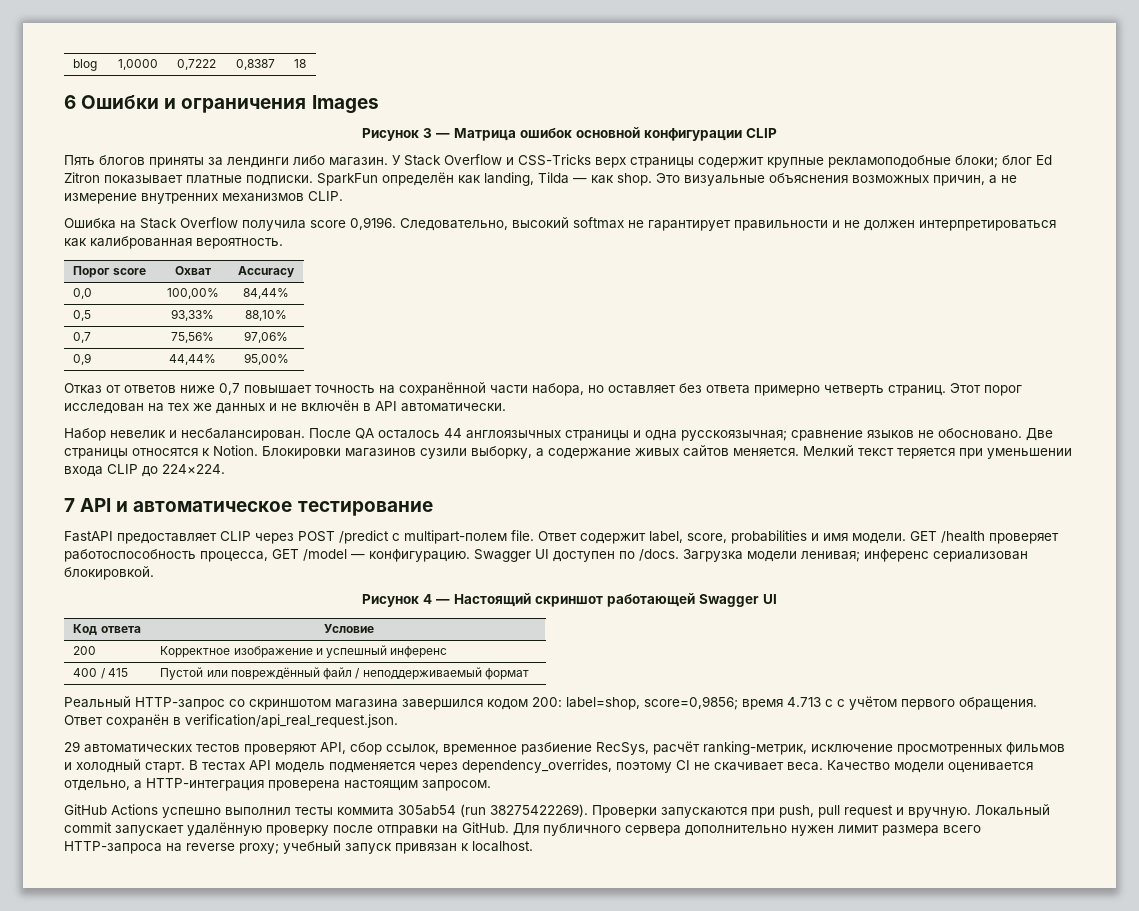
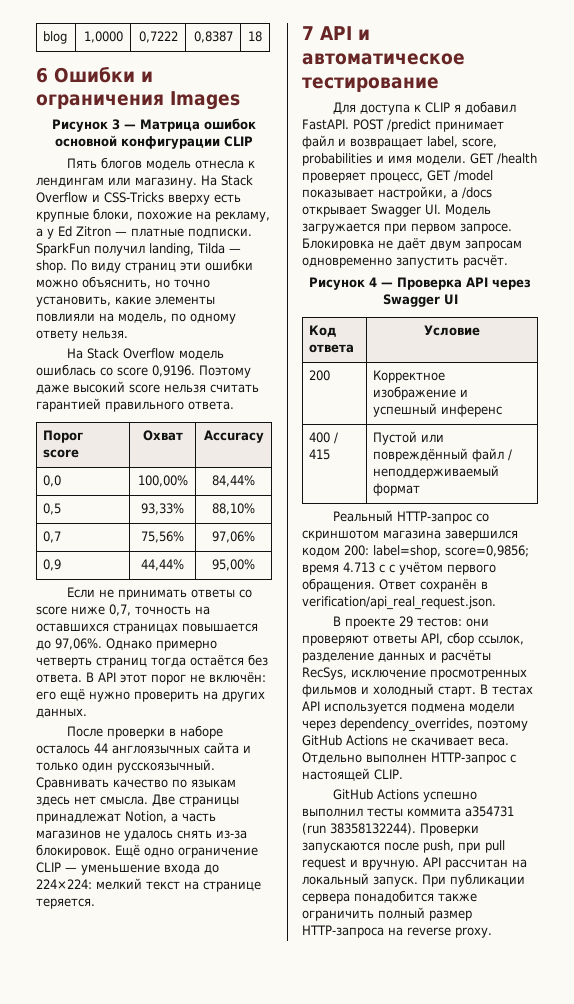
[149,154,1032,168] приняты за лендинги либо магазин. У Stack Overflow и CSS-Tricks верх страницы содержит крупные рекламоподобные блоки; блог -> [146,160,256,170] [36,175,253,188] [36,192,241,205] [36,208,270,222] [36,228,54,239] модель отнесла к лендингам или магазину. На Stack Overflow и CSS-Tricks вверху есть крупные блоки, похожие на рекламу, а у
[104,175,183,184] показывает -> [115,231,127,236] —
[382,172,481,186] определён как -> [94,245,145,256] получил
[591,173,1017,186] [64,191,343,204] [64,217,1056,231] [64,236,283,249] как shop. Это визуальные объяснения возможных причин, а не измерение внутренних механизмов CLIP. // Ошибка на Stack Overflow получила score 0,9196. Следовательно, высокий softmax не гарантирует правильности и не должен интерпретироваться как калиброванная вероятность. -> [36,259,253,273] [36,276,210,289] [36,296,215,307] [36,313,236,324] [36,330,128,341] [67,348,225,360] [36,364,251,378] [36,381,259,394] [36,398,234,412] shop. По виду страниц эти ошибки можно объяснить, но точно установить, какие элементы повлияли на модель, по одному ответу нельзя. // На Stack Overflow модель ошиблась со score 0,9196. Поэтому даже высокий score нельзя считать гарантией правильного ответа.
[64,382,1022,396] [64,400,506,414] [64,428,1053,441] [64,445,1072,459] [64,464,225,477] Отказ от ответов ниже 0,7 повышает точность на сохранённой части набора, но оставляет без ответа примерно четверть страниц. Этот порог исследован на тех же данных и не включён в API автоматически. // Набор невелик и несбалансирован. После QA осталось 44 англоязычных страницы и одна русскоязычная; сравнение языков не обосновано. Две страницы относятся к Notion. Блокировки магазинов сузили выборку, а содержание живых сайтов меняется. Мелкий текст теряется при уменьшении входа CLIP до 224×224. -> [67,587,253,600] [36,604,210,616] [36,623,258,634] [36,638,217,651] [36,654,268,668] [36,672,266,685] [36,689,265,702] [36,708,87,718] [67,725,224,739] [36,742,251,754] [36,759,215,773] [36,777,236,790] [36,794,239,807] [36,811,216,824] [36,830,247,841] [36,844,258,858] [36,862,219,875] [36,878,261,892] [36,898,95,909] Если не принимать ответы со score ниже 0,7, точность на оставшихся страницах повышается до 97,06%. Однако примерно четверть страниц тогда остаётся без ответа. В API этот порог не включён: его ещё нужно проверить на других данных. // После проверки в наборе осталось 44 англоязычных сайта и только один русскоязычный. Сравнивать качество по языкам здесь нет смысла. Две страницы принадлежат Notion, а часть магазинов не удалось снять из-за блокировок. Ещё одно ограничение CLIP — уменьшение входа до 224×224: мелкий текст на странице теряется.
[64,530,646,544] FastAPI предоставляет CLIP через POST /predict с multipart-полем file. Ответ содержит -> [333,101,517,115] [302,119,504,132] [302,135,423,149] Для доступа к CLIP я добавил FastAPI. POST /predict принимает файл и возвращает
[64,549,1028,562] [64,566,154,580] работоспособность процесса, GET /model — конфигурацию. Swagger UI доступен по /docs. Загрузка модели ленивая; инференс сериализован блокировкой. -> [370,170,493,183] [302,186,492,200] [302,204,491,217] [302,223,512,234] [302,238,522,251] [302,255,508,268] процесс, GET /model показывает настройки, а /docs открывает Swagger UI. Модель загружается при первом запросе. Блокировка не даёт двум запросам одновременно запустить расчёт.
[454,593,695,607] Настоящий скриншот работающей -> [397,277,531,290] Проверка API через
[64,741,807,755] 29 автоматических тестов проверяют API, сбор ссылок, временное разбиение RecSys, расчёт ranking-метрик, -> [333,616,490,629] [302,632,524,646] [302,650,491,663] [302,667,347,680] В проекте 29 тестов: они проверяют ответы API, сбор ссылок, разделение данных и расчёты RecSys,
[275,762,415,773] модель подменяется -> [324,703,515,714] используется подмена модели
[676,760,690,770] CI -> [302,735,388,746] GitHub Actions
[827,760,1033,773] [64,778,491,791] Качество модели оценивается отдельно, а HTTP-интеграция проверена настоящим запросом. -> [302,752,516,765] [302,768,403,781] Отдельно выполнен HTTP-запрос с настоящей CLIP.
[398,804,1050,818] [64,822,981,836] [64,840,533,854] 305ab54 (run 38275422269). Проверки запускаются при push, pull request и вручную. Локальный commit запускает удалённую проверку после отправки на GitHub. Для публичного сервера дополнительно нужен лимит размера всего HTTP-запроса на reverse proxy; учебный запуск привязан к localhost. -> [465,806,514,817] [302,823,479,836] [302,840,505,853] [302,857,527,870] [302,873,525,887] [302,890,477,904] [302,907,472,921] [302,925,492,938] a354731 (run 38358132244). Проверки запускаются после push, при pull request и вручную. API рассчитан на локальный запуск. При публикации сервера понадобится также ограничить полный размер HTTP-запроса на reverse proxy.

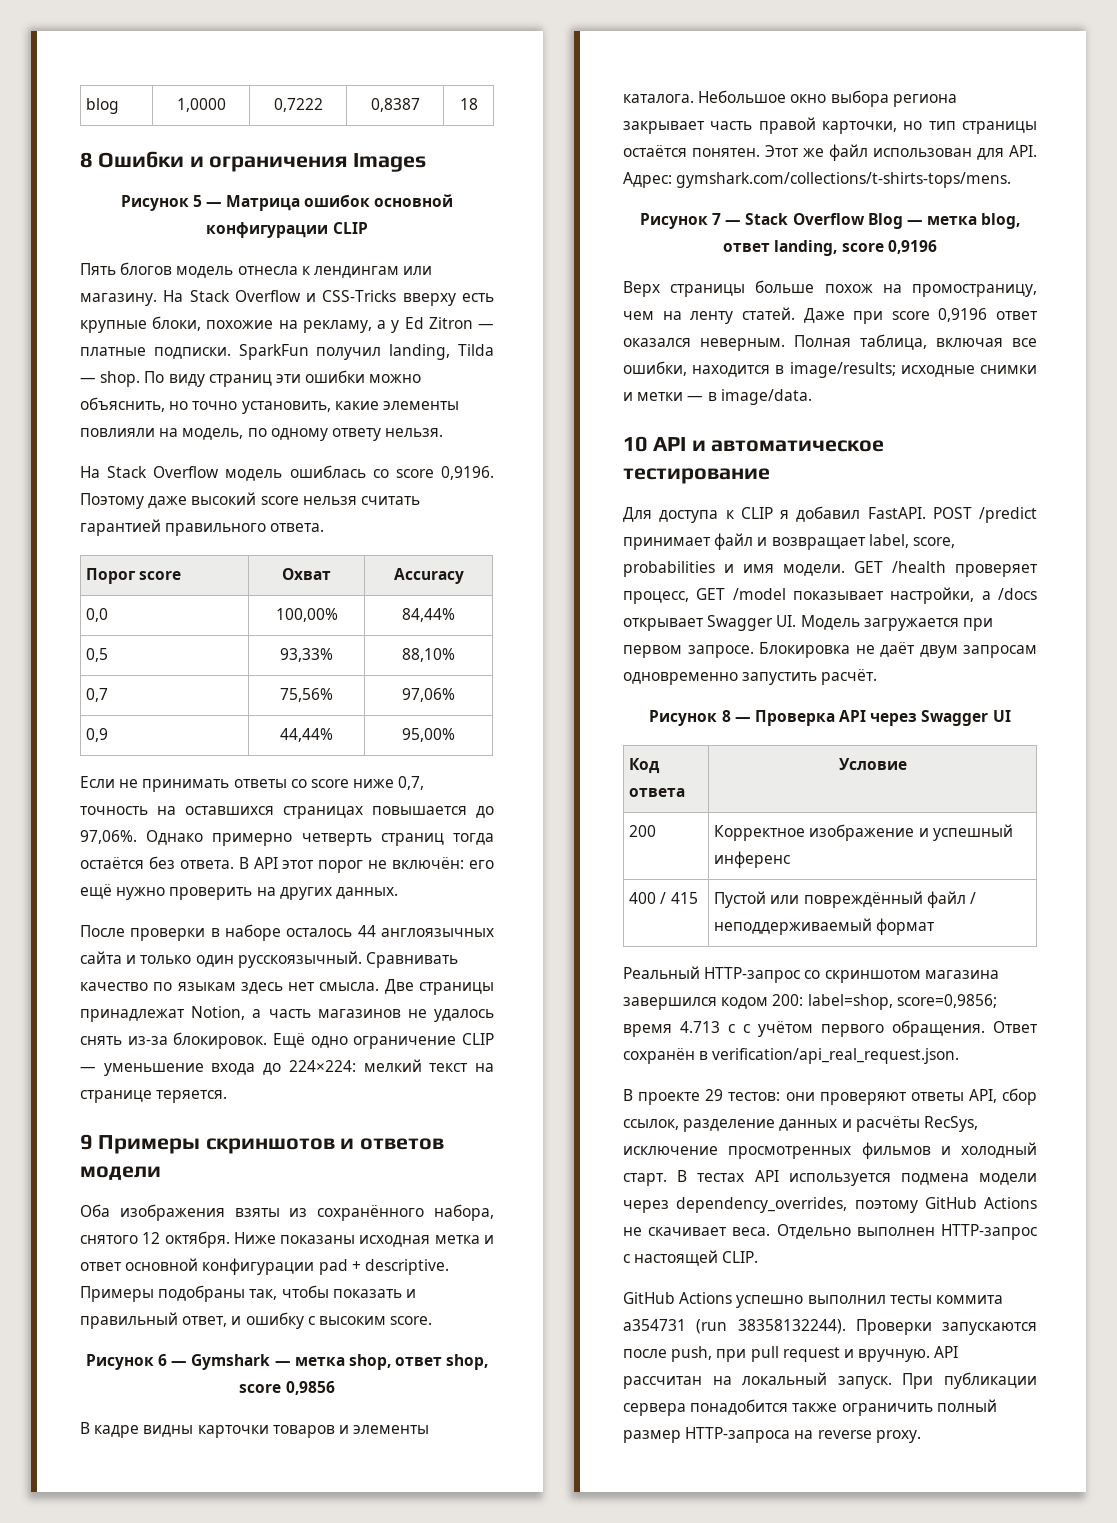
[36,67,48,83] 6 -> [80,152,92,168] 8
[112,119,120,130] 3 -> [192,195,202,207] 5
[302,26,314,40] 7 -> [80,1134,445,1154] [80,1166,161,1180] [80,1204,495,1221] [80,1231,494,1248] [80,1258,449,1275] [80,1285,416,1302] [80,1312,433,1329] [85,1354,489,1370] [239,1381,335,1395] [80,1422,430,1438] [623,90,957,107] [623,117,1037,134] [623,144,1037,161] [623,172,1012,188] [639,213,1021,229] [723,240,937,256] [623,280,1037,297] [623,307,1038,324] [623,334,1037,351] [623,361,1037,378] [623,389,812,405] [623,436,647,452] 9 Примеры скриншотов и ответов модели // Оба изображения взяты из сохранённого набора, снятого 12 октября. Ниже показаны исходная метка и ответ основной конфигурации pad + descriptive. Примеры подобраны так, чтобы показать и правильный ответ, и ошибку с высоким score. // Рисунок 6 — Gymshark — метка shop, ответ shop, score 0,9856 // В кадре видны карточки товаров и элементы каталога. Небольшое окно выбора региона закрывает часть правой карточки, но тип страницы остаётся понятен. Этот же файл использован для API. Адрес: gymshark.com/collections/t-shirts-tops/mens. // Рисунок 7 — Stack Overflow Blog — метка blog, ответ landing, score 0,9196 // Верх страницы больше похож на промостраницу, чем на ленту статей. Даже при score 0,9196 ответ оказался неверным. Полная таблица, включая все ошибки, находится в image/results; исходные снимки и метки — в image/data. // 10
[369,277,377,287] 4 -> [721,710,731,722] 8

